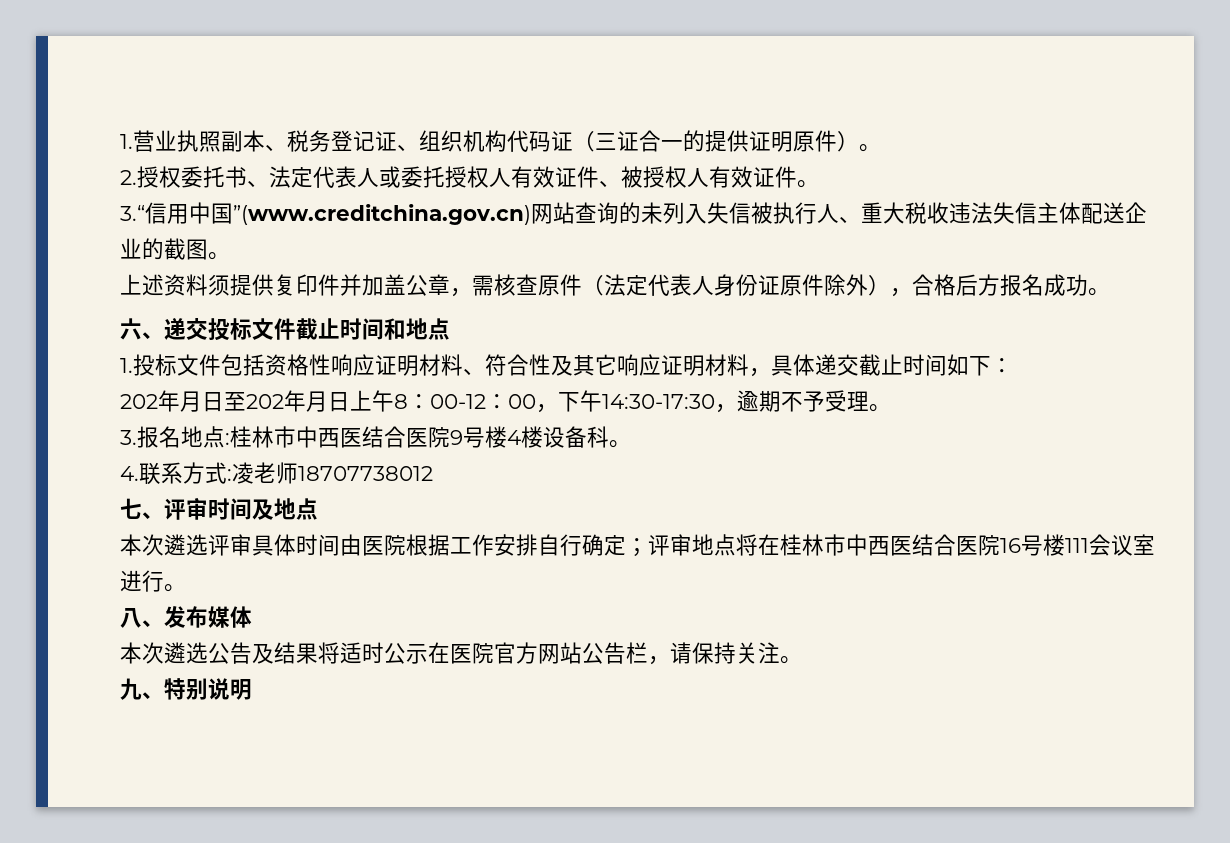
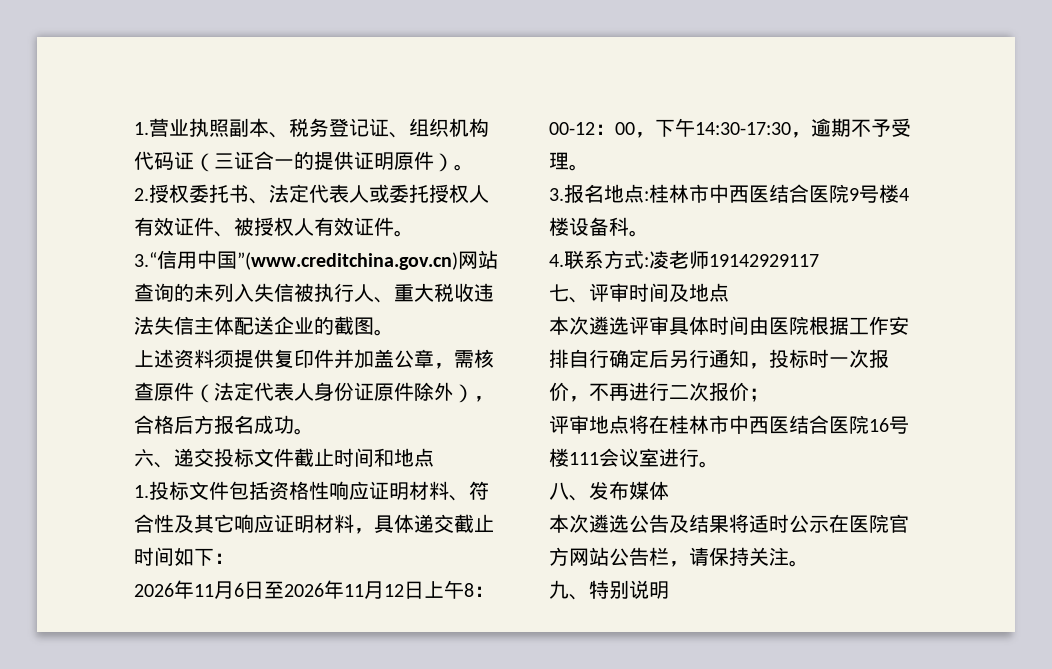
[120,390,328,412] 202年月日至202年月 -> [134,580,404,599] 2026年11月6日至2026年11月12
[298,466,433,481] 18707738012 -> [709,254,819,267] 19142929117
(626, 545) none -> [649,349,889,369] [549,382,749,402] 后另行通知，投标时一次报价，不再进行二次报价
(648, 547) none -> (769, 395) //

